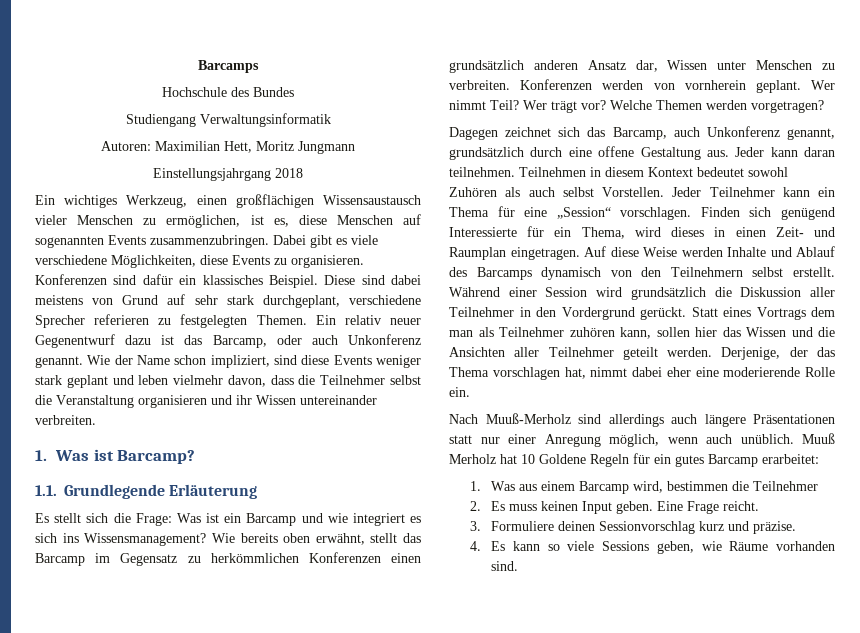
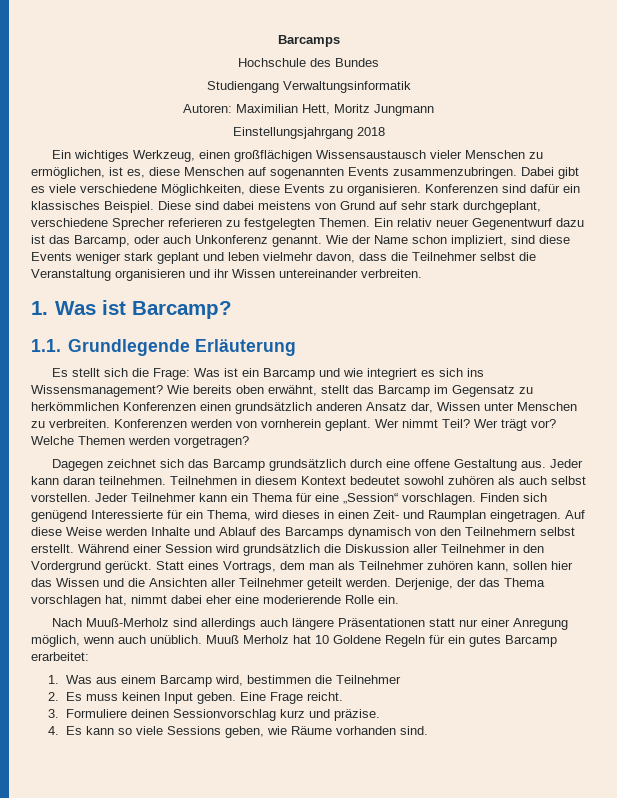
[612,126,835,140] Barcamp, auch Unkonferenz genannt, -> [212,459,265,471] Barcamp
[449,187,497,197] Zuhören -> [448,476,494,485] zuhören
[602,187,664,197] Vorstellen. -> [31,493,91,502] vorstellen.
[756,307,806,320] Vortrags -> [223,561,276,573] Vortrags,

